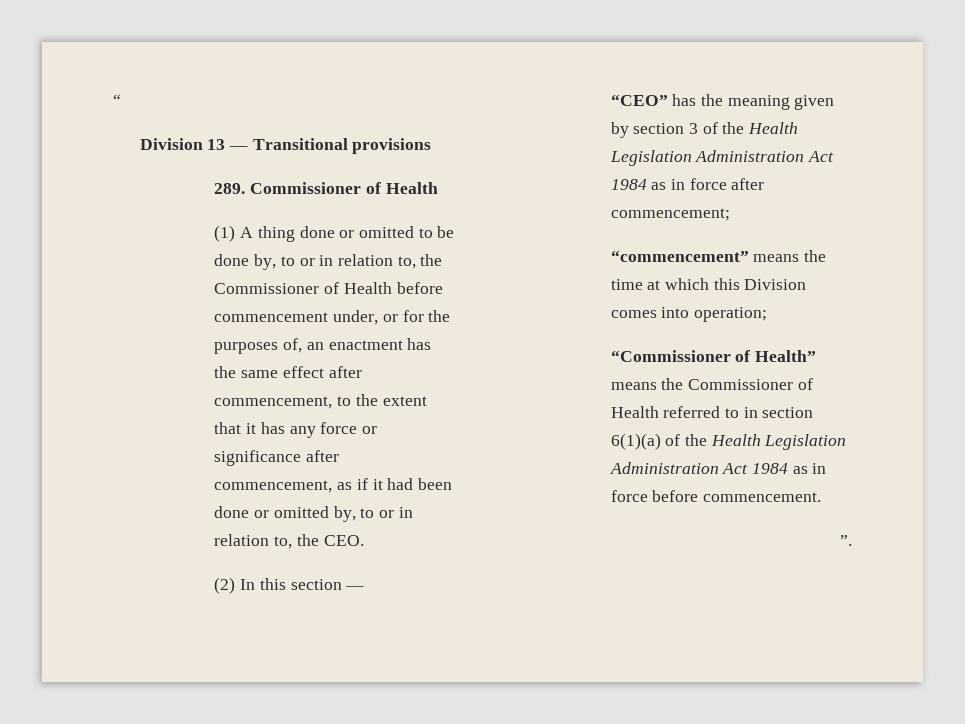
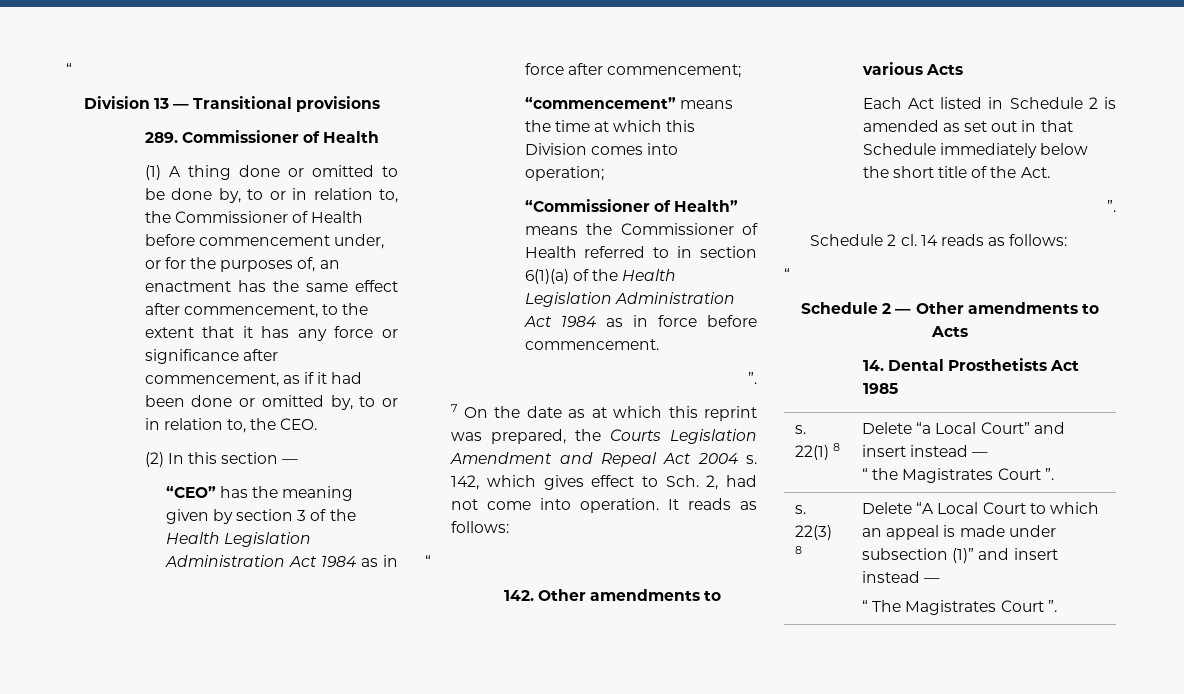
(852, 540) none -> [451,404,757,421] [451,429,757,444] [450,452,757,467] [451,475,757,490] [451,498,757,513] [451,521,510,533] [425,555,431,567] [503,589,722,601] [861,62,963,75] [862,97,1116,109] [862,120,1073,132] [862,143,1089,158] [862,166,1050,178] [1107,200,1116,212] [810,234,1068,246] [784,268,790,280] [801,302,1099,314] [931,326,968,337] [862,358,1080,371] [862,383,898,394] [795,425,807,434] [795,443,841,460] [862,422,1065,434] [862,445,989,457] [862,468,1054,483] [795,505,807,514] [795,525,833,540] [795,546,803,554] [862,502,1099,514] [862,525,1056,540] [862,548,1058,563] [862,571,941,583] [862,600,1057,615] // 7 On the date as at which this reprint was prepared, the Courts Legislation Amendment and Repeal Act 2004 s. 142, which gives effect to Sch. 2, had not come into operation. It reads as follows: // “ // 142. Other amendments to various Acts // Each Act listed in Schedule 2 is amended as set out in that Schedule immediately below the short title of the Act. // ”. // Schedule 2 cl. 14 reads as follows: // “ // Schedule 2 — Other amendments to Acts // 14. Dental Prosthetists Act 1985 // s. 22(1) 8 | Delete “a Local Court” and insert instead — // “ the Magistrates Court ”. // s. 22(3) 8 | Delete “A Local Court to which an appeal is made under subsection (1)” and insert instead — // “ The Magistrates Court ”.

